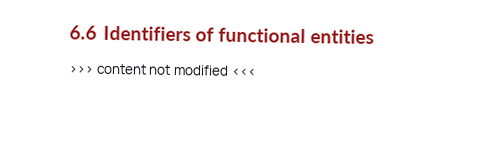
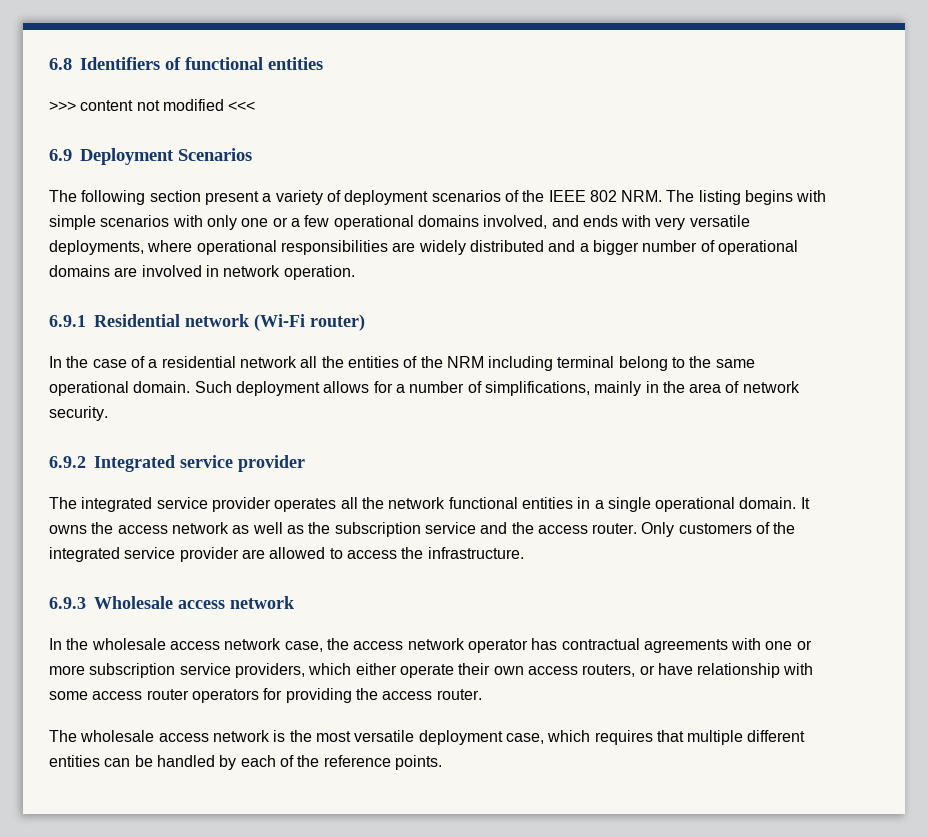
[69,25,97,40] 6.6 -> [49,58,72,70] 6.8
(257, 72) none -> [49,148,252,165] [49,190,827,205] [49,215,750,230] [49,240,798,255] [49,265,355,280] [49,314,365,331] [49,356,755,371] [49,381,800,396] [49,406,108,421] [49,455,305,472] [49,497,810,512] [49,522,796,537] [49,547,524,562] [49,596,294,609] [49,638,812,653] [49,663,814,678] [49,688,482,703] [49,730,806,745] [49,755,442,770] // 6.9 Deployment Scenarios // The following section present a variety of deployment scenarios of the IEEE 802 NRM. The listing begins with simple scenarios with only one or a few operational domains involved, and ends with very versatile deployments, where operational responsibilities are widely distributed and a bigger number of operational domains are involved in network operation. // 6.9.1 Residential network (Wi-Fi router) // In the case of a residential network all the entities of the NRM including terminal belong to the same operational domain. Such deployment allows for a number of simplifications, mainly in the area of network security. // 6.9.2 Integrated service provider // The integrated service provider operates all the network functional entities in a single operational domain. It owns the access network as well as the subscription service and the access router. Only customers of the integrated service provider are allowed to access the infrastructure. // 6.9.3 Wholesale access network // In the wholesale access network case, the access network operator has contractual agreements with one or more subscription service providers, which either operate their own access routers, or have relationship with some access router operators for providing the access router. // The wholesale access network is the most versatile deployment case, which requires that multiple different entities can be handled by each of the reference points.

